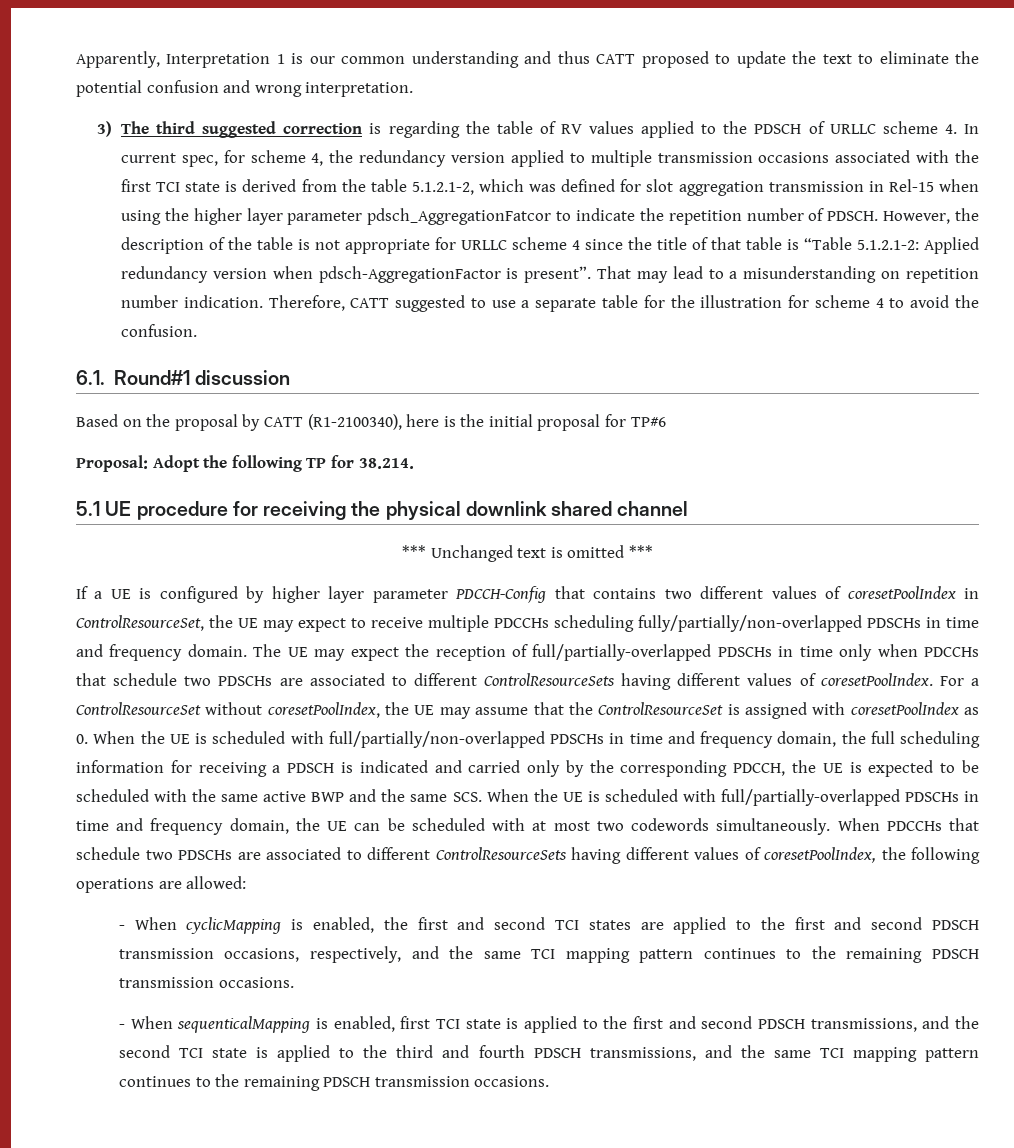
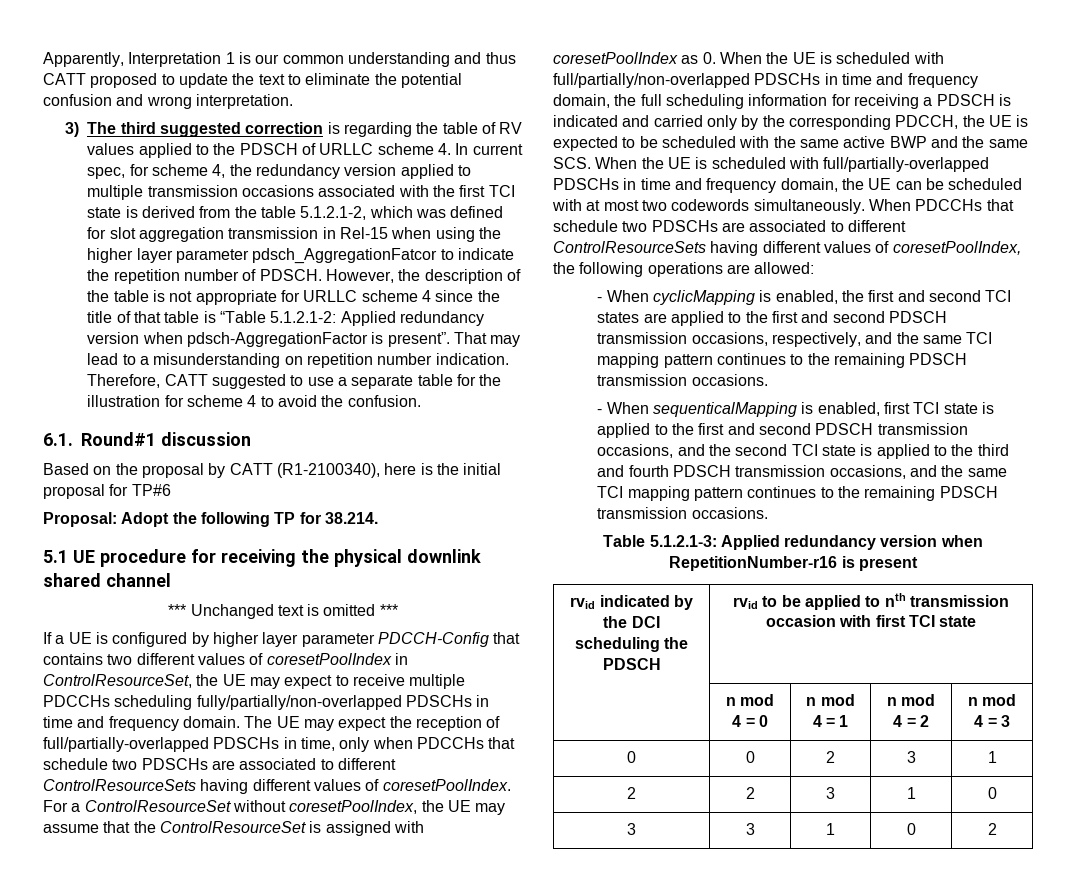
[799,646,833,657] time -> [300,737,335,751] time,
[810,1018,917,1032] transmissions, -> [877,423,968,435] [597,444,674,458] transmission occasions,
[589,1047,696,1061] transmissions, -> [735,465,906,479] transmission occasions,
(550, 1081) none -> [603,535,983,550] [669,556,918,571] [570,595,693,610] [603,616,660,628] [574,637,689,652] [602,658,661,670] [733,593,1009,610] [765,615,977,627] [725,694,775,706] [732,715,768,727] [806,694,855,706] [812,715,849,727] [886,694,936,706] [893,715,929,727] [967,694,1017,706] [974,715,1010,727] [627,751,636,763] [745,751,755,763] [826,751,835,763] [906,751,916,763] [987,751,997,763] [627,787,636,799] [745,787,755,799] [826,787,835,799] [906,787,916,799] [987,787,997,799] [627,823,636,835] [745,823,755,835] [826,823,835,835] [906,823,916,835] [987,823,997,835] // Table 5.1.2.1-3: Applied redundancy version when RepetitionNumber-r16 is present // rvid indicated by the DCI scheduling the PDSCH | rvid to be applied to nth transmission occasion with first TCI state // | n mod 4 = 0 | n mod 4 = 1 | n mod 4 = 2 | n mod 4 = 3 // 0 | 0 | 2 | 3 | 1 // 2 | 2 | 3 | 1 | 0 // 3 | 3 | 1 | 0 | 2

